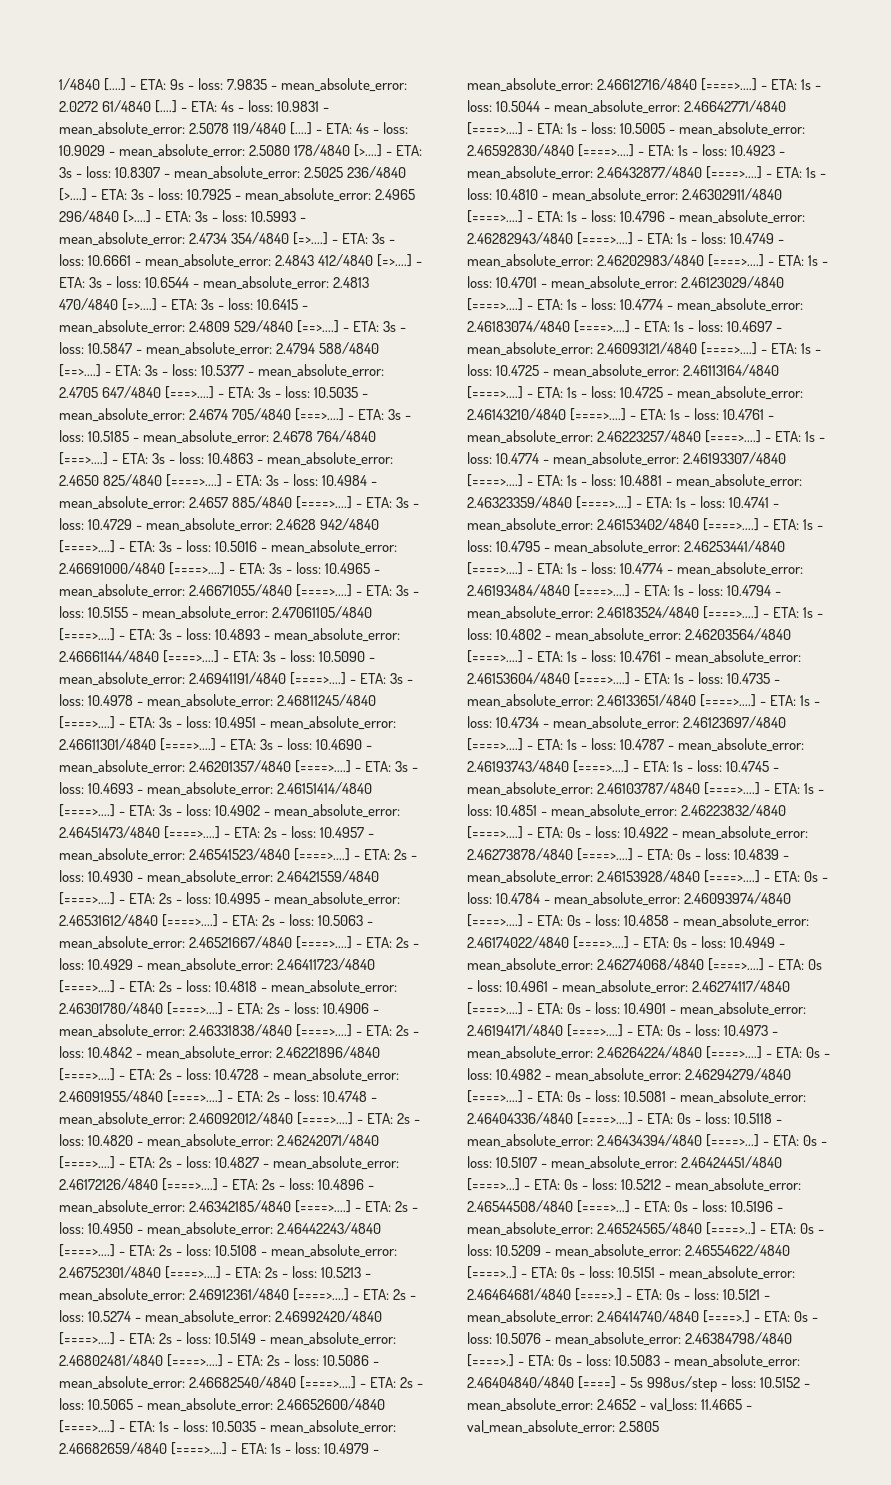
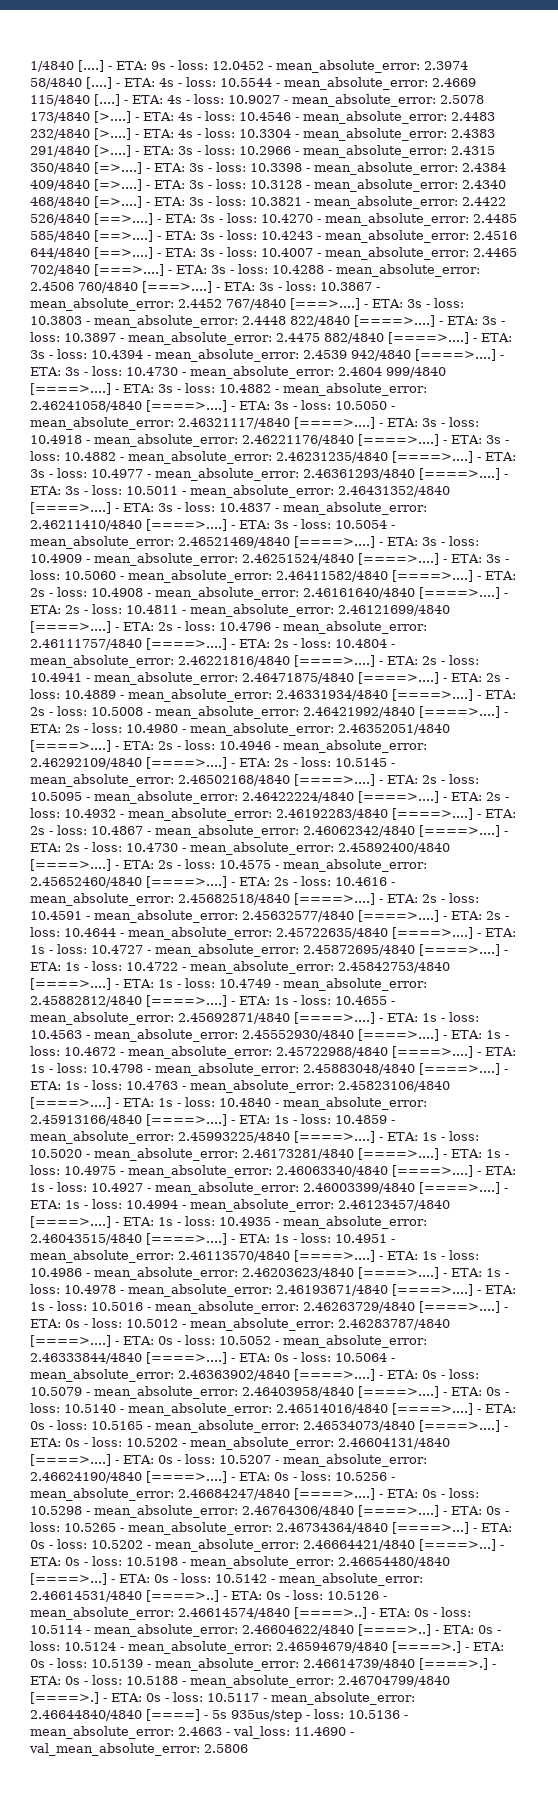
[227,78,408,92] [59,100,330,113] [59,122,409,136] [59,144,423,158] [59,166,407,180] [59,188,416,202] [59,210,307,223] [59,232,396,246] [59,254,423,268] [59,276,370,290] [59,298,309,311] [59,320,407,334] [59,342,380,356] [59,364,385,378] [59,386,369,399] [59,408,412,422] [59,430,377,444] [59,452,394,466] [59,474,378,487] [59,496,420,510] [59,518,317,532] 7.9835 - mean_absolute_error: 2.0272 61/4840 [....] - ETA: 4s - loss: 10.9831 - mean_absolute_error: 2.5078 119/4840 [....] - ETA: 4s - loss: 10.9029 - mean_absolute_error: 2.5080 178/4840 [>....] - ETA: 3s - loss: 10.8307 - mean_absolute_error: 2.5025 236/4840 [>....] - ETA: 3s - loss: 10.7925 - mean_absolute_error: 2.4965 296/4840 [>....] - ETA: 3s - loss: 10.5993 - mean_absolute_error: 2.4734 354/4840 [=>....] - ETA: 3s - loss: 10.6661 - mean_absolute_error: 2.4843 412/4840 [=>....] - ETA: 3s - loss: 10.6544 - mean_absolute_error: 2.4813 470/4840 [=>....] - ETA: 3s - loss: 10.6415 - mean_absolute_error: 2.4809 529/4840 [==>....] - ETA: 3s - loss: 10.5847 - mean_absolute_error: 2.4794 588/4840 [==>....] - ETA: 3s - loss: 10.5377 - mean_absolute_error: 2.4705 647/4840 [===>....] - ETA: 3s - loss: 10.5035 - mean_absolute_error: 2.4674 705/4840 [===>....] - ETA: 3s - loss: 10.5185 - mean_absolute_error: 2.4678 764/4840 [===>....] - ETA: 3s - loss: 10.4863 - mean_absolute_error: 2.4650 825/4840 [====>....] - ETA: 3s - loss: 10.4984 - mean_absolute_error: 2.4657 885/4840 [====>....] - ETA: 3s - loss: 10.4729 - mean_absolute_error: 2.4628 -> [212,60,468,73] [30,77,476,90] [30,94,484,107] [30,111,495,124] [30,128,495,141] [30,145,495,158] [30,162,506,175] [30,179,506,192] [30,196,506,209] [30,213,517,226] [30,230,517,243] [30,247,517,260] [30,264,480,277] [30,281,380,293] [30,298,464,311] [30,315,505,328] [30,332,512,345] [30,349,347,362] 12.0452 - mean_absolute_error: 2.3974 58/4840 [....] - ETA: 4s - loss: 10.5544 - mean_absolute_error: 2.4669 115/4840 [....] - ETA: 4s - loss: 10.9027 - mean_absolute_error: 2.5078 173/4840 [>....] - ETA: 4s - loss: 10.4546 - mean_absolute_error: 2.4483 232/4840 [>....] - ETA: 4s - loss: 10.3304 - mean_absolute_error: 2.4383 291/4840 [>....] - ETA: 3s - loss: 10.2966 - mean_absolute_error: 2.4315 350/4840 [=>....] - ETA: 3s - loss: 10.3398 - mean_absolute_error: 2.4384 409/4840 [=>....] - ETA: 3s - loss: 10.3128 - mean_absolute_error: 2.4340 468/4840 [=>....] - ETA: 3s - loss: 10.3821 - mean_absolute_error: 2.4422 526/4840 [==>....] - ETA: 3s - loss: 10.4270 - mean_absolute_error: 2.4485 585/4840 [==>....] - ETA: 3s - loss: 10.4243 - mean_absolute_error: 2.4516 644/4840 [==>....] - ETA: 3s - loss: 10.4007 - mean_absolute_error: 2.4465 702/4840 [===>....] - ETA: 3s - loss: 10.4288 - mean_absolute_error: 2.4506 760/4840 [===>....] - ETA: 3s - loss: 10.3867 - mean_absolute_error: 2.4452 767/4840 [===>....] - ETA: 3s - loss: 10.3803 - mean_absolute_error: 2.4448 822/4840 [====>....] - ETA: 3s - loss: 10.3897 - mean_absolute_error: 2.4475 882/4840 [====>....] - ETA: 3s - loss: 10.4394 - mean_absolute_error: 2.4539
[215,540,398,554] [59,562,381,575] [59,584,420,598] [59,606,373,620] [59,628,401,642] [59,650,376,663] [59,672,414,686] [59,694,377,708] [59,716,397,730] [59,738,373,751] [59,760,419,774] [59,782,373,796] [59,804,401,818] [59,826,375,839] [59,848,418,862] [59,870,380,884] [59,892,401,906] [59,914,374,927] [59,936,420,950] [59,958,376,972] [59,980,398,994] [59,1002,380,1015] [59,1024,420,1038] [59,1046,381,1060] [59,1068,400,1082] [59,1090,378,1103] [59,1112,421,1126] [59,1134,380,1148] [59,1156,400,1170] [59,1178,375,1191] [59,1200,419,1214] [59,1222,382,1236] [59,1244,398,1258] [59,1266,372,1279] [59,1288,417,1302] [59,1310,383,1324] [59,1332,397,1346] [59,1354,380,1367] [59,1376,424,1390] [59,1398,386,1412] [59,1420,397,1434] [59,1442,380,1455] [467,78,822,92] [467,100,787,114] [467,122,806,136] [467,144,786,157] [467,166,827,180] [467,188,783,202] [467,210,806,224] [467,232,573,244] 10.5016 - mean_absolute_error: 2.46691000/4840 [====>....] - ETA: 3s - loss: 10.4965 - mean_absolute_error: 2.46671055/4840 [====>....] - ETA: 3s - loss: 10.5155 - mean_absolute_error: 2.47061105/4840 [====>....] - ETA: 3s - loss: 10.4893 - mean_absolute_error: 2.46661144/4840 [====>....] - ETA: 3s - loss: 10.5090 - mean_absolute_error: 2.46941191/4840 [====>....] - ETA: 3s - loss: 10.4978 - mean_absolute_error: 2.46811245/4840 [====>....] - ETA: 3s - loss: 10.4951 - mean_absolute_error: 2.46611301/4840 [====>....] - ETA: 3s - loss: 10.4690 - mean_absolute_error: 2.46201357/4840 [====>....] - ETA: 3s - loss: 10.4693 - mean_absolute_error: 2.46151414/4840 [====>....] - ETA: 3s - loss: 10.4902 - mean_absolute_error: 2.46451473/4840 [====>....] - ETA: 2s - loss: 10.4957 - mean_absolute_error: 2.46541523/4840 [====>....] - ETA: 2s - loss: 10.4930 - mean_absolute_error: 2.46421559/4840 [====>....] - ETA: 2s - loss: 10.4995 - mean_absolute_error: 2.46531612/4840 [====>....] - ETA: 2s - loss: 10.5063 - mean_absolute_error: 2.46521667/4840 [====>....] - ETA: 2s - loss: 10.4929 - mean_absolute_error: 2.46411723/4840 [====>....] - ETA: 2s - loss: 10.4818 - mean_absolute_error: 2.46301780/4840 [====>....] - ETA: 2s - loss: 10.4906 - mean_absolute_error: 2.46331838/4840 [====>....] - ETA: 2s - loss: 10.4842 - mean_absolute_error: 2.46221896/4840 [====>....] - ETA: 2s - loss: 10.4728 - mean_absolute_error: 2.46091955/4840 [====>....] - ETA: 2s - loss: 10.4748 - mean_absolute_error: 2.46092012/4840 [====>....] - ETA: 2s - loss: 10.4820 - mean_absolute_error: 2.46242071/4840 [====>....] - ETA: 2s - loss: 10.4827 - mean_absolute_error: 2.46172126/4840 [====>....] - ETA: 2s - loss: 10.4896 - mean_absolute_error: 2.46342185/4840 [====>....] - ETA: 2s - loss: 10.4950 - mean_absolute_error: 2.46442243/4840 [====>....] - ETA: 2s - loss: 10.5108 - mean_absolute_error: 2.46752301/4840 [====>....] - ETA: 2s - loss: 10.5213 - mean_absolute_error: 2.46912361/4840 [====>....] - ETA: 2s - loss: 10.5274 - mean_absolute_error: 2.46992420/4840 [====>....] - ETA: 2s - loss: 10.5149 - mean_absolute_error: 2.46802481/4840 [====>....] - ETA: 2s - loss: 10.5086 - mean_absolute_error: 2.46682540/4840 [====>....] - ETA: 2s - loss: 10.5065 - mean_absolute_error: 2.46652600/4840 [====>....] - ETA: 1s - loss: 10.5035 - mean_absolute_error: 2.46682659/4840 [====>....] - ETA: 1s - loss: 10.4979 - mean_absolute_error: 2.46612716/4840 [====>....] - ETA: 1s - loss: 10.5044 - mean_absolute_error: 2.46642771/4840 [====>....] - ETA: 1s - loss: 10.5005 - mean_absolute_error: 2.46592830/4840 [====>....] - ETA: 1s - loss: 10.4923 - mean_absolute_error: 2.46432877/4840 [====>....] - ETA: 1s - loss: 10.4810 - mean_absolute_error: 2.46302911/4840 [====>....] - ETA: 1s - loss: 10.4796 - mean_absolute_error: 2.46282943/4840 -> [126,366,446,379] [30,383,427,396] [30,400,395,412] [30,417,479,430] [30,434,509,447] [30,451,516,464] [30,468,508,481] [30,485,450,498] [30,502,427,515] [30,519,395,531] [30,536,479,549] [30,553,509,566] [30,570,516,583] [30,587,508,600] [30,604,450,617] [30,621,427,634] [30,638,395,650] [30,655,479,668] [30,672,509,685] [30,689,516,702] [30,706,508,719] [30,723,450,736] [30,740,427,753] [30,757,395,769] [30,774,479,787] [30,791,509,804] [30,808,516,821] [30,825,508,838] [30,842,450,855] [30,859,427,872] [30,876,395,888] [30,893,479,906] [30,910,509,923] [30,927,516,940] [30,944,508,957] [30,961,450,974] 10.4730 - mean_absolute_error: 2.4604 999/4840 [====>....] - ETA: 3s - loss: 10.4882 - mean_absolute_error: 2.46241058/4840 [====>....] - ETA: 3s - loss: 10.5050 - mean_absolute_error: 2.46321117/4840 [====>....] - ETA: 3s - loss: 10.4918 - mean_absolute_error: 2.46221176/4840 [====>....] - ETA: 3s - loss: 10.4882 - mean_absolute_error: 2.46231235/4840 [====>....] - ETA: 3s - loss: 10.4977 - mean_absolute_error: 2.46361293/4840 [====>....] - ETA: 3s - loss: 10.5011 - mean_absolute_error: 2.46431352/4840 [====>....] - ETA: 3s - loss: 10.4837 - mean_absolute_error: 2.46211410/4840 [====>....] - ETA: 3s - loss: 10.5054 - mean_absolute_error: 2.46521469/4840 [====>....] - ETA: 3s - loss: 10.4909 - mean_absolute_error: 2.46251524/4840 [====>....] - ETA: 3s - loss: 10.5060 - mean_absolute_error: 2.46411582/4840 [====>....] - ETA: 2s - loss: 10.4908 - mean_absolute_error: 2.46161640/4840 [====>....] - ETA: 2s - loss: 10.4811 - mean_absolute_error: 2.46121699/4840 [====>....] - ETA: 2s - loss: 10.4796 - mean_absolute_error: 2.46111757/4840 [====>....] - ETA: 2s - loss: 10.4804 - mean_absolute_error: 2.46221816/4840 [====>....] - ETA: 2s - loss: 10.4941 - mean_absolute_error: 2.46471875/4840 [====>....] - ETA: 2s - loss: 10.4889 - mean_absolute_error: 2.46331934/4840 [====>....] - ETA: 2s - loss: 10.5008 - mean_absolute_error: 2.46421992/4840 [====>....] - ETA: 2s - loss: 10.4980 - mean_absolute_error: 2.46352051/4840 [====>....] - ETA: 2s - loss: 10.4946 - mean_absolute_error: 2.46292109/4840 [====>....] - ETA: 2s - loss: 10.5145 - mean_absolute_error: 2.46502168/4840 [====>....] - ETA: 2s - loss: 10.5095 - mean_absolute_error: 2.46422224/4840 [====>....] - ETA: 2s - loss: 10.4932 - mean_absolute_error: 2.46192283/4840 [====>....] - ETA: 2s - loss: 10.4867 - mean_absolute_error: 2.46062342/4840 [====>....] - ETA: 2s - loss: 10.4730 - mean_absolute_error: 2.45892400/4840 [====>....] - ETA: 2s - loss: 10.4575 - mean_absolute_error: 2.45652460/4840 [====>....] - ETA: 2s - loss: 10.4616 - mean_absolute_error: 2.45682518/4840 [====>....] - ETA: 2s - loss: 10.4591 - mean_absolute_error: 2.45632577/4840 [====>....] - ETA: 2s - loss: 10.4644 - mean_absolute_error: 2.45722635/4840 [====>....] - ETA: 1s - loss: 10.4727 - mean_absolute_error: 2.45872695/4840 [====>....] - ETA: 1s - loss: 10.4722 - mean_absolute_error: 2.45842753/4840
[597,254,829,267] [467,276,785,290] [467,298,804,312] [467,320,783,333] [467,342,822,356] [467,364,780,378] [467,386,804,400] [467,408,775,421] [467,430,826,444] [467,452,787,466] [467,474,803,488] [467,496,780,509] [467,518,824,532] [467,540,786,554] [467,562,804,576] [467,584,782,597] [467,606,824,620] [467,628,792,642] [467,650,802,664] [467,672,781,685] [467,694,821,708] [467,716,787,730] [467,738,805,752] [467,760,780,773] [467,782,825,796] [467,804,787,818] [467,826,809,840] [467,848,790,861] [467,870,829,884] [467,892,792,906] [467,914,810,928] [467,936,786,949] [467,958,823,972] [467,980,791,994] [467,1002,807,1016] [467,1024,779,1037] [467,1046,831,1060] [467,1068,792,1082] [467,1090,807,1104] [467,1112,783,1125] [467,1134,828,1148] [467,1156,783,1170] [467,1178,802,1192] [467,1200,784,1213] [467,1222,825,1236] [467,1244,791,1258] [467,1266,796,1280] [467,1288,771,1301] [467,1310,819,1324] [467,1332,793,1346] [467,1354,801,1368] [467,1376,574,1388] 2.46202983/4840 [====>....] - ETA: 1s - loss: 10.4701 - mean_absolute_error: 2.46123029/4840 [====>....] - ETA: 1s - loss: 10.4774 - mean_absolute_error: 2.46183074/4840 [====>....] - ETA: 1s - loss: 10.4697 - mean_absolute_error: 2.46093121/4840 [====>....] - ETA: 1s - loss: 10.4725 - mean_absolute_error: 2.46113164/4840 [====>....] - ETA: 1s - loss: 10.4725 - mean_absolute_error: 2.46143210/4840 [====>....] - ETA: 1s - loss: 10.4761 - mean_absolute_error: 2.46223257/4840 [====>....] - ETA: 1s - loss: 10.4774 - mean_absolute_error: 2.46193307/4840 [====>....] - ETA: 1s - loss: 10.4881 - mean_absolute_error: 2.46323359/4840 [====>....] - ETA: 1s - loss: 10.4741 - mean_absolute_error: 2.46153402/4840 [====>....] - ETA: 1s - loss: 10.4795 - mean_absolute_error: 2.46253441/4840 [====>....] - ETA: 1s - loss: 10.4774 - mean_absolute_error: 2.46193484/4840 [====>....] - ETA: 1s - loss: 10.4794 - mean_absolute_error: 2.46183524/4840 [====>....] - ETA: 1s - loss: 10.4802 - mean_absolute_error: 2.46203564/4840 [====>....] - ETA: 1s - loss: 10.4761 - mean_absolute_error: 2.46153604/4840 [====>....] - ETA: 1s - loss: 10.4735 - mean_absolute_error: 2.46133651/4840 [====>....] - ETA: 1s - loss: 10.4734 - mean_absolute_error: 2.46123697/4840 [====>....] - ETA: 1s - loss: 10.4787 - mean_absolute_error: 2.46193743/4840 [====>....] - ETA: 1s - loss: 10.4745 - mean_absolute_error: 2.46103787/4840 [====>....] - ETA: 1s - loss: 10.4851 - mean_absolute_error: 2.46223832/4840 [====>....] - ETA: 0s - loss: 10.4922 - mean_absolute_error: 2.46273878/4840 [====>....] - ETA: 0s - loss: 10.4839 - mean_absolute_error: 2.46153928/4840 [====>....] - ETA: 0s - loss: 10.4784 - mean_absolute_error: 2.46093974/4840 [====>....] - ETA: 0s - loss: 10.4858 - mean_absolute_error: 2.46174022/4840 [====>....] - ETA: 0s - loss: 10.4949 - mean_absolute_error: 2.46274068/4840 [====>....] - ETA: 0s - loss: 10.4961 - mean_absolute_error: 2.46274117/4840 [====>....] - ETA: 0s - loss: 10.4901 - mean_absolute_error: 2.46194171/4840 [====>....] - ETA: 0s - loss: 10.4973 - mean_absolute_error: 2.46264224/4840 [====>....] - ETA: 0s - loss: 10.4982 - mean_absolute_error: 2.46294279/4840 [====>....] - ETA: 0s - loss: 10.5081 - mean_absolute_error: 2.46404336/4840 [====>....] - ETA: 0s - loss: 10.5118 - mean_absolute_error: 2.46434394/4840 [====>...] - ETA: 0s - loss: 10.5107 - mean_absolute_error: 2.46424451/4840 [====>...] - ETA: 0s - loss: 10.5212 - mean_absolute_error: 2.46544508/4840 [====>...] - ETA: 0s - loss: 10.5196 - mean_absolute_error: 2.46524565/4840 [====>..] - ETA: 0s - loss: 10.5209 - mean_absolute_error: 2.46554622/4840 [====>..] - ETA: 0s - loss: 10.5151 - mean_absolute_error: 2.46464681/4840 [====>.] - ETA: 0s - loss: 10.5121 - mean_absolute_error: 2.46414740/4840 [====>.] - ETA: 0s - loss: 10.5076 - mean_absolute_error: 2.46384798/4840 [====>.] - ETA: 0s - loss: 10.5083 - mean_absolute_error: 2.46404840/4840 -> [30,995,395,1007] [30,1012,479,1025] [30,1029,509,1042] [30,1046,516,1059] [30,1063,508,1076] [30,1080,450,1093] [30,1097,427,1110] [30,1114,395,1126] [30,1131,479,1144] [30,1148,509,1161] [30,1165,516,1178] [30,1182,508,1195] [30,1199,450,1212] [30,1216,427,1229] [30,1233,395,1245] [30,1250,479,1263] [30,1267,509,1280] [30,1284,516,1297] [30,1301,508,1314] [30,1318,450,1331] [30,1335,427,1348] [30,1352,395,1364] [30,1369,479,1382] [30,1386,509,1399] [30,1403,516,1416] [30,1420,508,1433] [30,1437,450,1450] [30,1454,427,1467] [30,1471,395,1483] [30,1488,479,1501] [30,1505,509,1518] [30,1522,512,1535] [30,1539,504,1552] [30,1556,450,1569] [30,1573,423,1586] [30,1590,387,1602] [30,1607,471,1620] [30,1624,501,1637] [30,1641,504,1654] [30,1658,496,1671] [30,1675,450,1688] [30,1692,415,1705] [30,1710,142,1721] 2.45882812/4840 [====>....] - ETA: 1s - loss: 10.4655 - mean_absolute_error: 2.45692871/4840 [====>....] - ETA: 1s - loss: 10.4563 - mean_absolute_error: 2.45552930/4840 [====>....] - ETA: 1s - loss: 10.4672 - mean_absolute_error: 2.45722988/4840 [====>....] - ETA: 1s - loss: 10.4798 - mean_absolute_error: 2.45883048/4840 [====>....] - ETA: 1s - loss: 10.4763 - mean_absolute_error: 2.45823106/4840 [====>....] - ETA: 1s - loss: 10.4840 - mean_absolute_error: 2.45913166/4840 [====>....] - ETA: 1s - loss: 10.4859 - mean_absolute_error: 2.45993225/4840 [====>....] - ETA: 1s - loss: 10.5020 - mean_absolute_error: 2.46173281/4840 [====>....] - ETA: 1s - loss: 10.4975 - mean_absolute_error: 2.46063340/4840 [====>....] - ETA: 1s - loss: 10.4927 - mean_absolute_error: 2.46003399/4840 [====>....] - ETA: 1s - loss: 10.4994 - mean_absolute_error: 2.46123457/4840 [====>....] - ETA: 1s - loss: 10.4935 - mean_absolute_error: 2.46043515/4840 [====>....] - ETA: 1s - loss: 10.4951 - mean_absolute_error: 2.46113570/4840 [====>....] - ETA: 1s - loss: 10.4986 - mean_absolute_error: 2.46203623/4840 [====>....] - ETA: 1s - loss: 10.4978 - mean_absolute_error: 2.46193671/4840 [====>....] - ETA: 1s - loss: 10.5016 - mean_absolute_error: 2.46263729/4840 [====>....] - ETA: 0s - loss: 10.5012 - mean_absolute_error: 2.46283787/4840 [====>....] - ETA: 0s - loss: 10.5052 - mean_absolute_error: 2.46333844/4840 [====>....] - ETA: 0s - loss: 10.5064 - mean_absolute_error: 2.46363902/4840 [====>....] - ETA: 0s - loss: 10.5079 - mean_absolute_error: 2.46403958/4840 [====>....] - ETA: 0s - loss: 10.5140 - mean_absolute_error: 2.46514016/4840 [====>....] - ETA: 0s - loss: 10.5165 - mean_absolute_error: 2.46534073/4840 [====>....] - ETA: 0s - loss: 10.5202 - mean_absolute_error: 2.46604131/4840 [====>....] - ETA: 0s - loss: 10.5207 - mean_absolute_error: 2.46624190/4840 [====>....] - ETA: 0s - loss: 10.5256 - mean_absolute_error: 2.46684247/4840 [====>....] - ETA: 0s - loss: 10.5298 - mean_absolute_error: 2.46764306/4840 [====>....] - ETA: 0s - loss: 10.5265 - mean_absolute_error: 2.46734364/4840 [====>...] - ETA: 0s - loss: 10.5202 - mean_absolute_error: 2.46664421/4840 [====>...] - ETA: 0s - loss: 10.5198 - mean_absolute_error: 2.46654480/4840 [====>...] - ETA: 0s - loss: 10.5142 - mean_absolute_error: 2.46614531/4840 [====>..] - ETA: 0s - loss: 10.5126 - mean_absolute_error: 2.46614574/4840 [====>..] - ETA: 0s - loss: 10.5114 - mean_absolute_error: 2.46604622/4840 [====>..] - ETA: 0s - loss: 10.5124 - mean_absolute_error: 2.46594679/4840 [====>.] - ETA: 0s - loss: 10.5139 - mean_absolute_error: 2.46614739/4840 [====>.] - ETA: 0s - loss: 10.5188 - mean_absolute_error: 2.46704799/4840 [====>.] - ETA: 0s - loss: 10.5117 - mean_absolute_error: 2.46644840/4840
[647,1376,811,1392] [467,1398,637,1412] 998us/step - loss: 10.5152 - mean_absolute_error: 2.4652 -> [231,1709,408,1722] [30,1726,222,1739] 935us/step - loss: 10.5136 - mean_absolute_error: 2.4663
[701,1399,743,1410] 11.4665 -> [294,1727,346,1736] 11.4690
[619,1421,660,1432] 2.5805 -> [204,1744,248,1753] 2.5806

